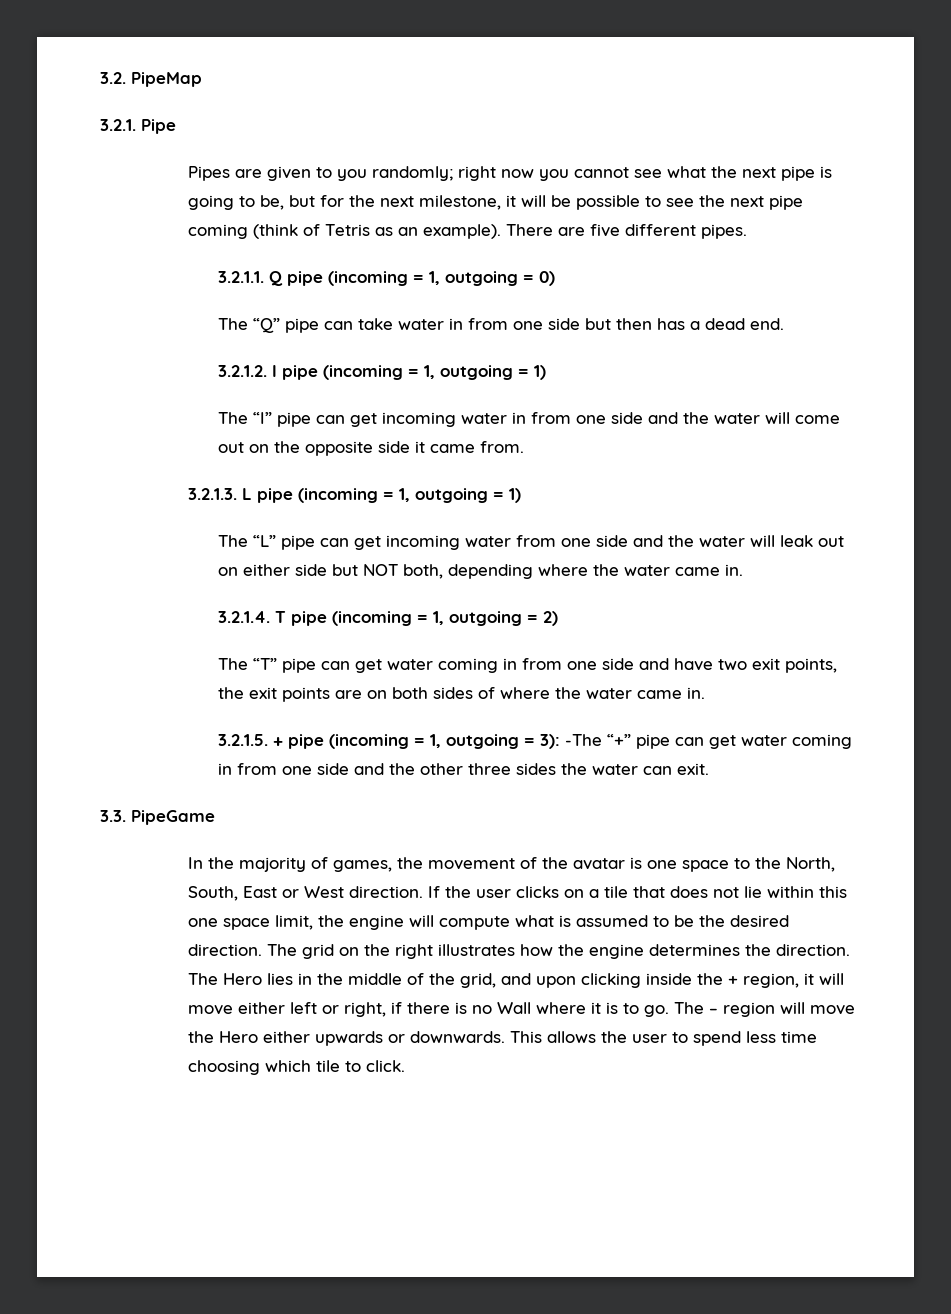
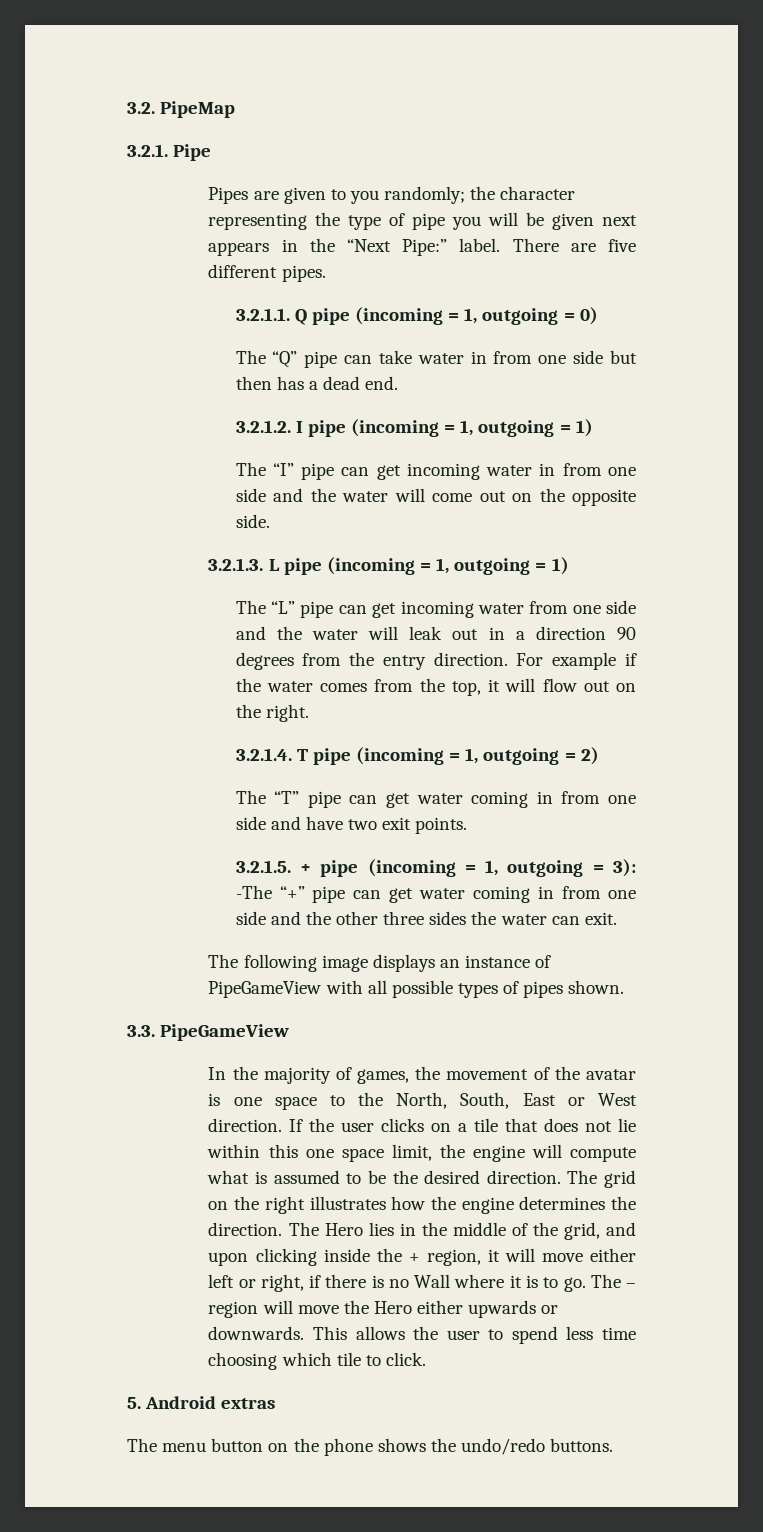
[458,166,833,181] [188,195,804,210] [188,224,502,239] right now you cannot see what the next pipe is going to be, but for the next milestone, it will be possible to see the next pipe coming (think of Tetris as an example). -> [470,186,576,200] [208,212,637,230] [208,238,501,256] the character representing the type of pipe you will be given next appears in the “Next Pipe:” label.
[377,441,524,453] side it came from. -> [235,514,270,528] side.
[217,564,743,579] on either side but NOT both, depending where the water came in. -> [488,626,636,640] [235,652,637,670] [235,678,636,696] [235,704,309,722] in a direction 90 degrees from the entry direction. For example if the water comes from the top, it will flow out on the right.
[784,658,837,673] [217,687,705,702] points, the exit points are on both sides of where the water came in. -> [415,817,468,834] points.
(709, 769) none -> [208,954,552,972] [208,980,625,998] // The following image displays an instance of PipeGameView with all possible types of pipes shown.
[131,810,215,825] PipeGame -> [160,1024,290,1041] PipeGameView
(406, 1066) none -> [127,1396,276,1409] [127,1438,614,1456] // 5. Android extras // The menu button on the phone shows the undo/redo buttons.

